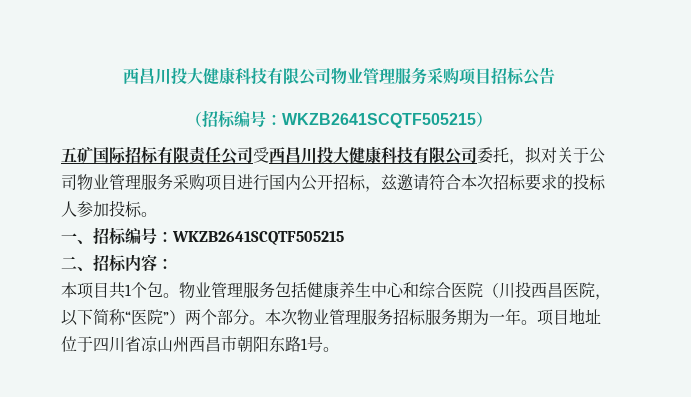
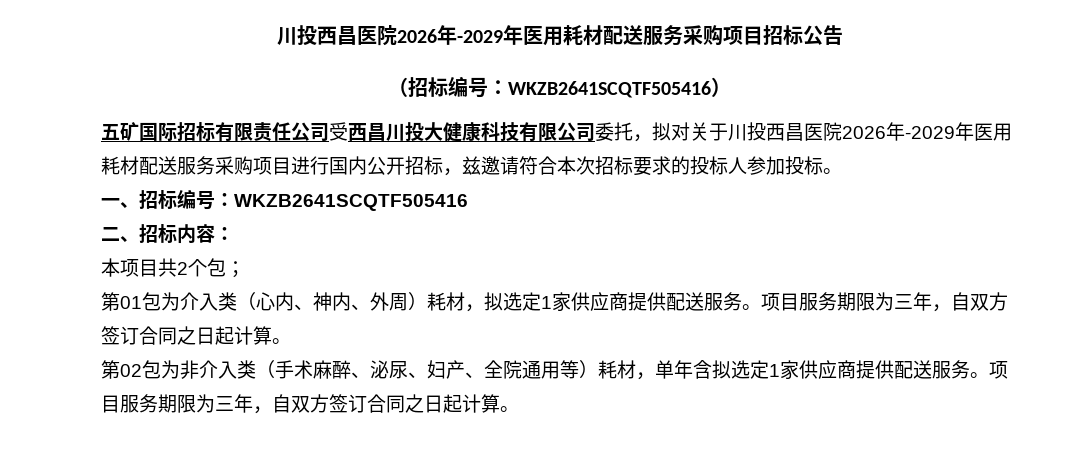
[122,67,395,86] 西昌川投大健康科技有限公司物业管理 -> [276,25,643,46] 川投西昌医院2026年-2029年医用耗材配送
[281,113,476,128] WKZB2641SCQTF505215 -> [508,81,711,98] WKZB2641SCQTF505416
[589,148,605,164] [61,174,141,191] 公司物业管理 -> [728,122,1012,141] [101,156,177,175] 川投西昌医院2026年-2029年医用耗材配送
[172,231,344,245] WKZB2641SCQTF505215 -> [234,194,468,211] WKZB2641SCQTF505416
[125,281,611,300] [61,308,601,326] [61,336,323,352] 1个包。物业管理服务包括健康养生中心和综合医院（川投西昌医院，以下简称“医院”）两个部分。本次物业管理服务招标服务期为一年。项目地址位于四川省凉山州西昌市朝阳东路1号 -> [177,258,245,278] [101,292,1008,312] [101,326,291,345] [101,360,1008,380] [101,394,500,414] 2个包； // 第01包为介入类（心内、神内、外周）耗材，拟选定1家供应商提供配送服务。项目服务期限为三年，自双方签订合同之日起计算。 // 第02包为非介入类（手术麻醉、泌尿、妇产、全院通用等）耗材，单年含拟选定1家供应商提供配送服务。项目服务期限为三年，自双方签订合同之日起计算

